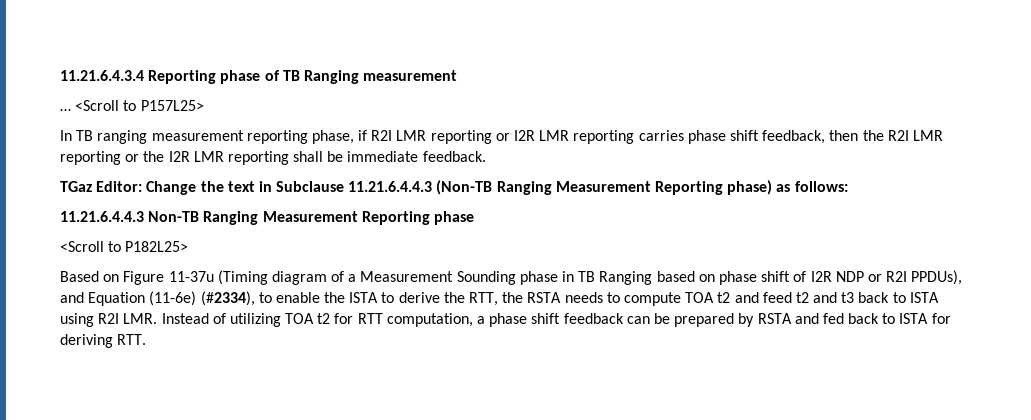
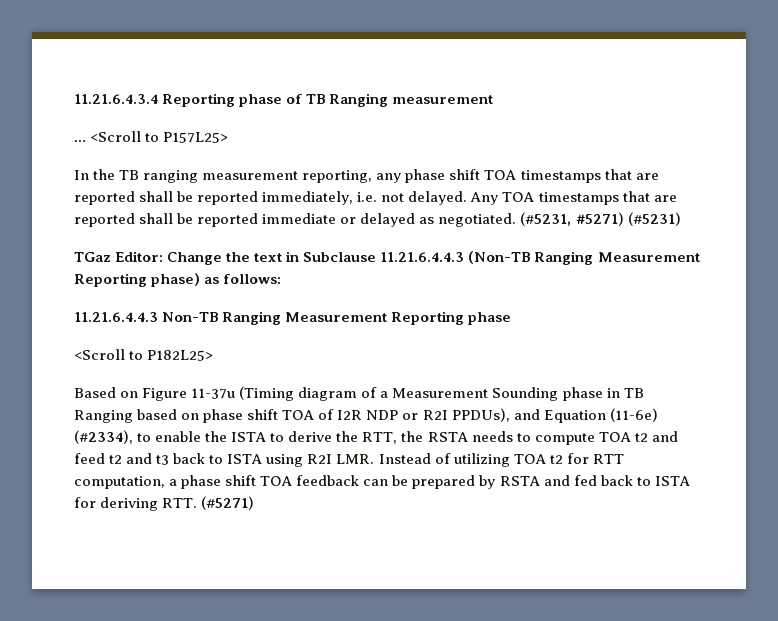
(72, 135) none -> [93,169,116,180] the
[246,130,943,144] [60,151,486,165] reporting phase, if R2I LMR reporting or I2R LMR reporting carries phase shift feedback, then the R2I LMR reporting or the I2R LMR reporting shall be immediate feedback. -> [302,169,659,183] [74,191,677,205] [74,212,681,227] reporting, any phase shift TOA timestamps that are reported shall be reported immediately, i.e. not delayed. Any TOA timestamps that are reported shall be reported immediate or delayed as negotiated. (#5231, #5271) (#5231)
(791, 276) none -> [282,410,315,420] TOA
(561, 318) none -> [260,476,293,486] TOA
(147, 339) none -> [201,496,255,510] (#5271)

